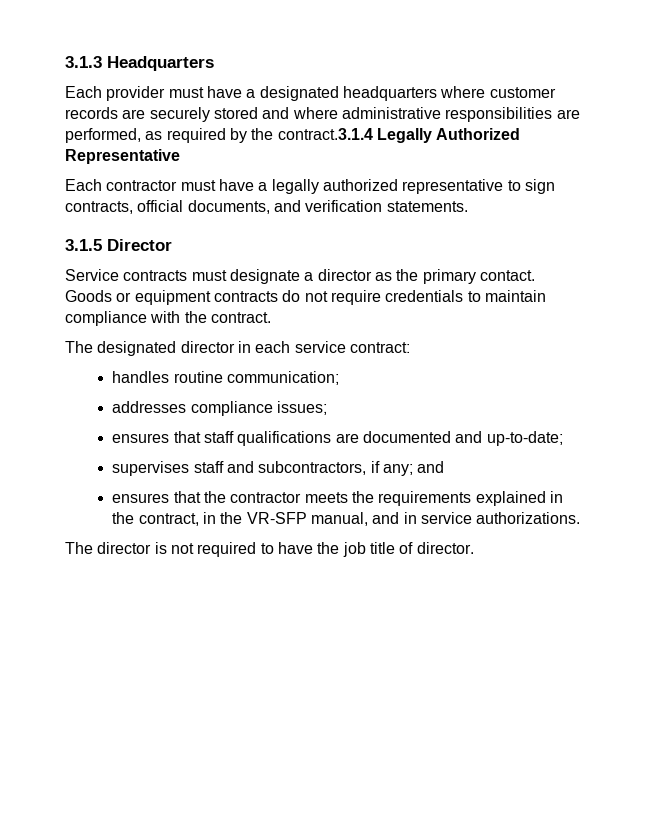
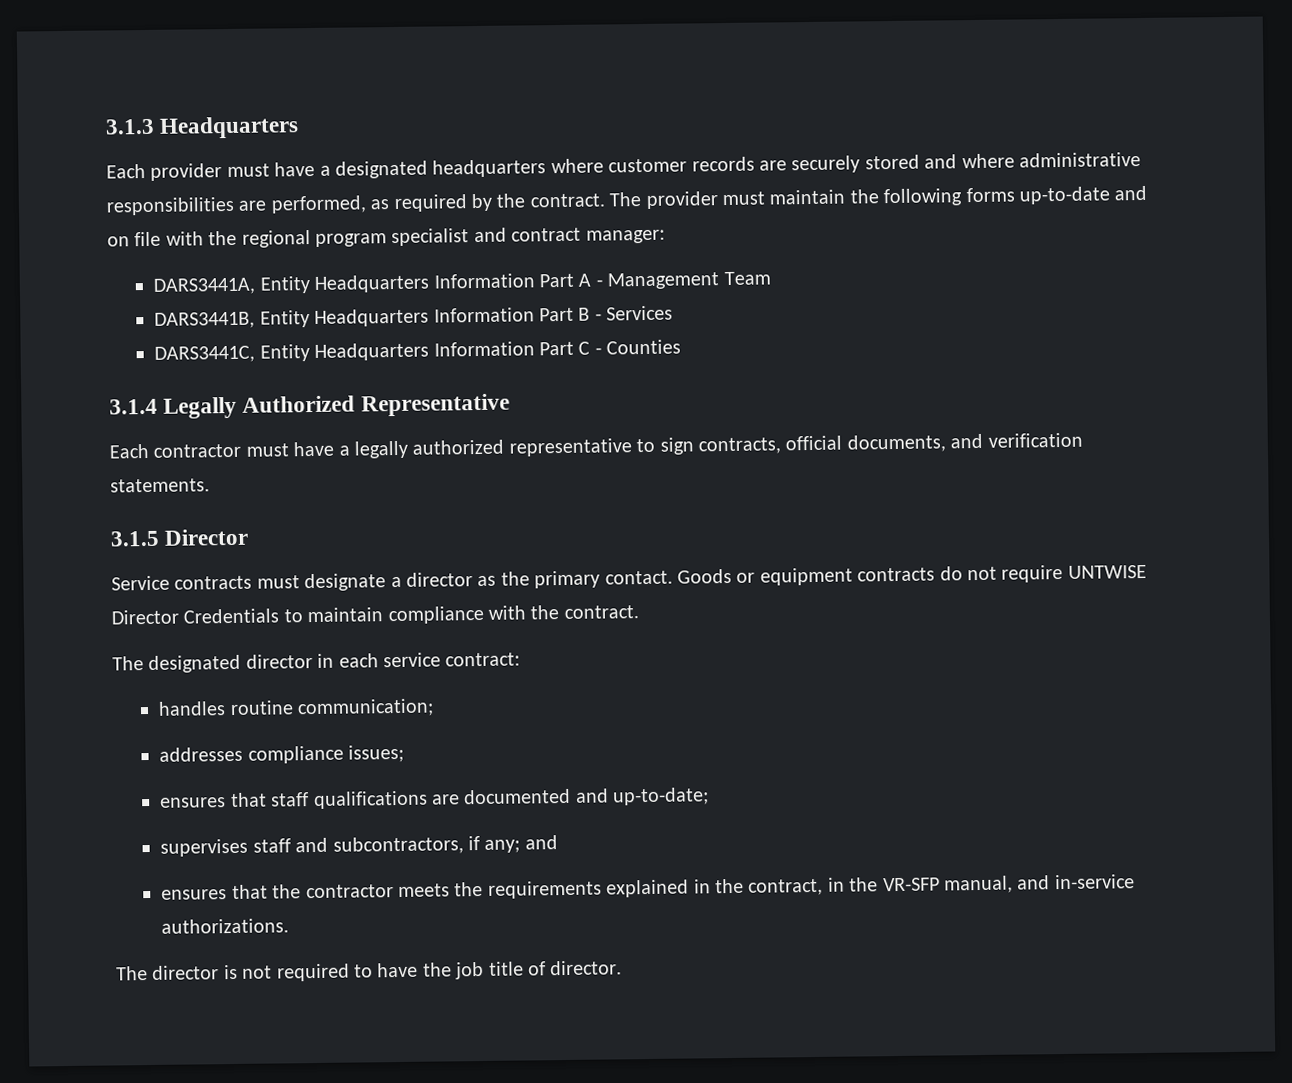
[277,128,373,140] contract.3.1.4 -> [529,185,1148,209] [107,227,665,248] [153,271,771,295] [154,305,674,329] [154,339,682,363] [109,398,158,415] contract. The provider must maintain the following forms up-to-date and on file with the regional program specialist and contract manager: // DARS3441A, Entity Headquarters Information Part A - Management Team // DARS3441B, Entity Headquarters Information Part B - Services // DARS3441C, Entity Headquarters Information Part C - Counties // 3.1.4
[385,290,464,302] credentials -> [1067,564,1147,579] [111,608,280,625] UNTWISE Director Credentials
[403,512,472,524] in service -> [1054,874,1135,890] in-service

